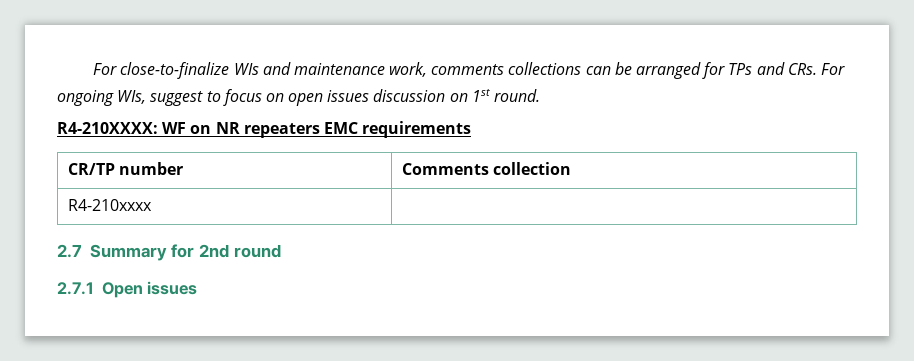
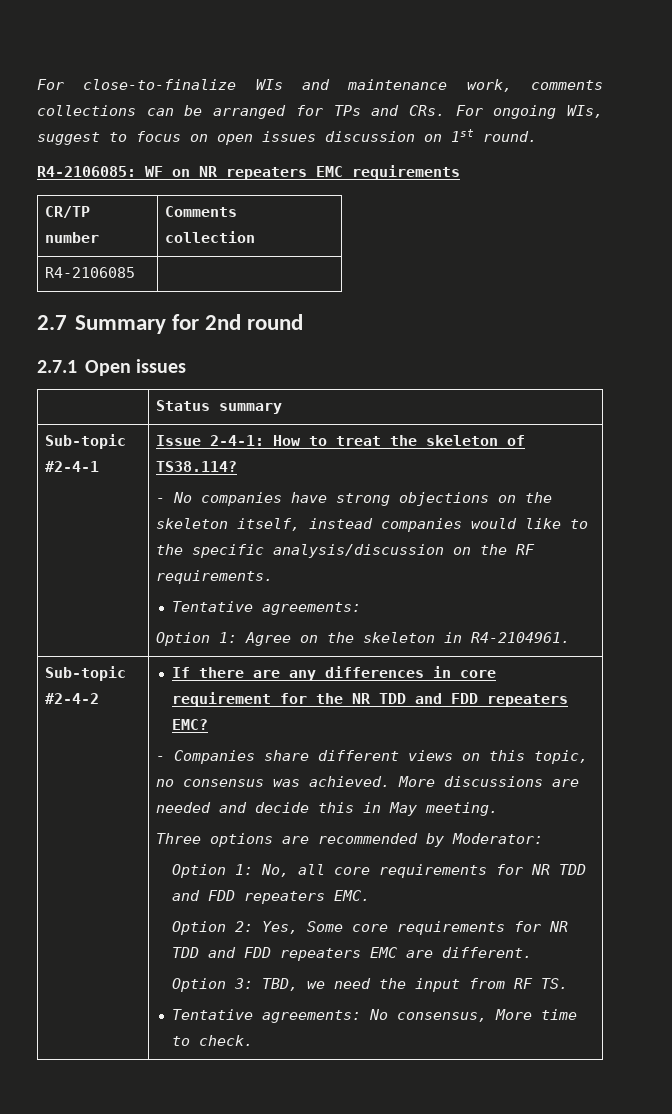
[57,122,158,134] R4-210XXXX: -> [37,166,136,177] R4-2106085:
[68,199,153,211] R4-210xxxx -> [44,267,135,278] R4-2106085
(198, 288) none -> [155,400,282,414] [44,434,126,449] [44,461,99,472] [155,435,525,446] [155,461,237,472] [155,492,552,506] [155,518,588,532] [155,544,535,558] [155,570,273,584] [172,601,362,615] [155,632,570,646] [44,666,126,681] [44,693,99,704] [172,666,497,681] [172,692,569,707] [172,719,209,730] [155,750,588,764] [155,776,579,787] [155,802,498,816] [155,833,543,847] [171,864,586,878] [171,890,370,904] [171,921,568,935] [171,947,532,961] [171,978,568,992] [172,1009,578,1023] [172,1035,254,1046] // | Status summary // Sub-topic #2-4-1 | Issue 2-4-1: How to treat the skeleton of TS38.114? // - No companies have strong objections on the skeleton itself, instead companies would like to the specific analysis/discussion on the RF requirements. // Tentative agreements: // Option 1: Agree on the skeleton in R4-2104961. // Sub-topic #2-4-2 | If there are any differences in core requirement for the NR TDD and FDD repeaters EMC? // - Companies share different views on this topic, no consensus was achieved. More discussions are needed and decide this in May meeting. // Three options are recommended by Moderator: // Option 1: No, all core requirements for NR TDD and FDD repeaters EMC. // Option 2: Yes, Some core requirements for NR TDD and FDD repeaters EMC are different. // Option 3: TBD, we need the input from RF TS. // Tentative agreements: No consensus, More time to check.

